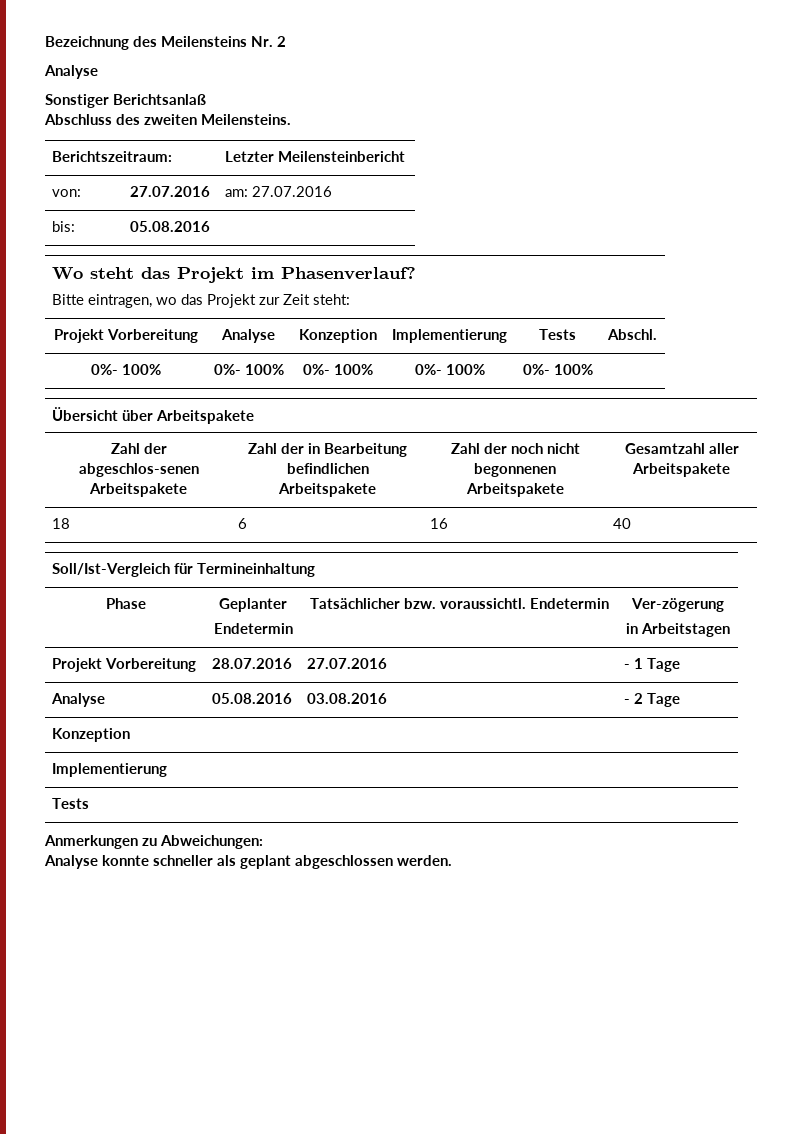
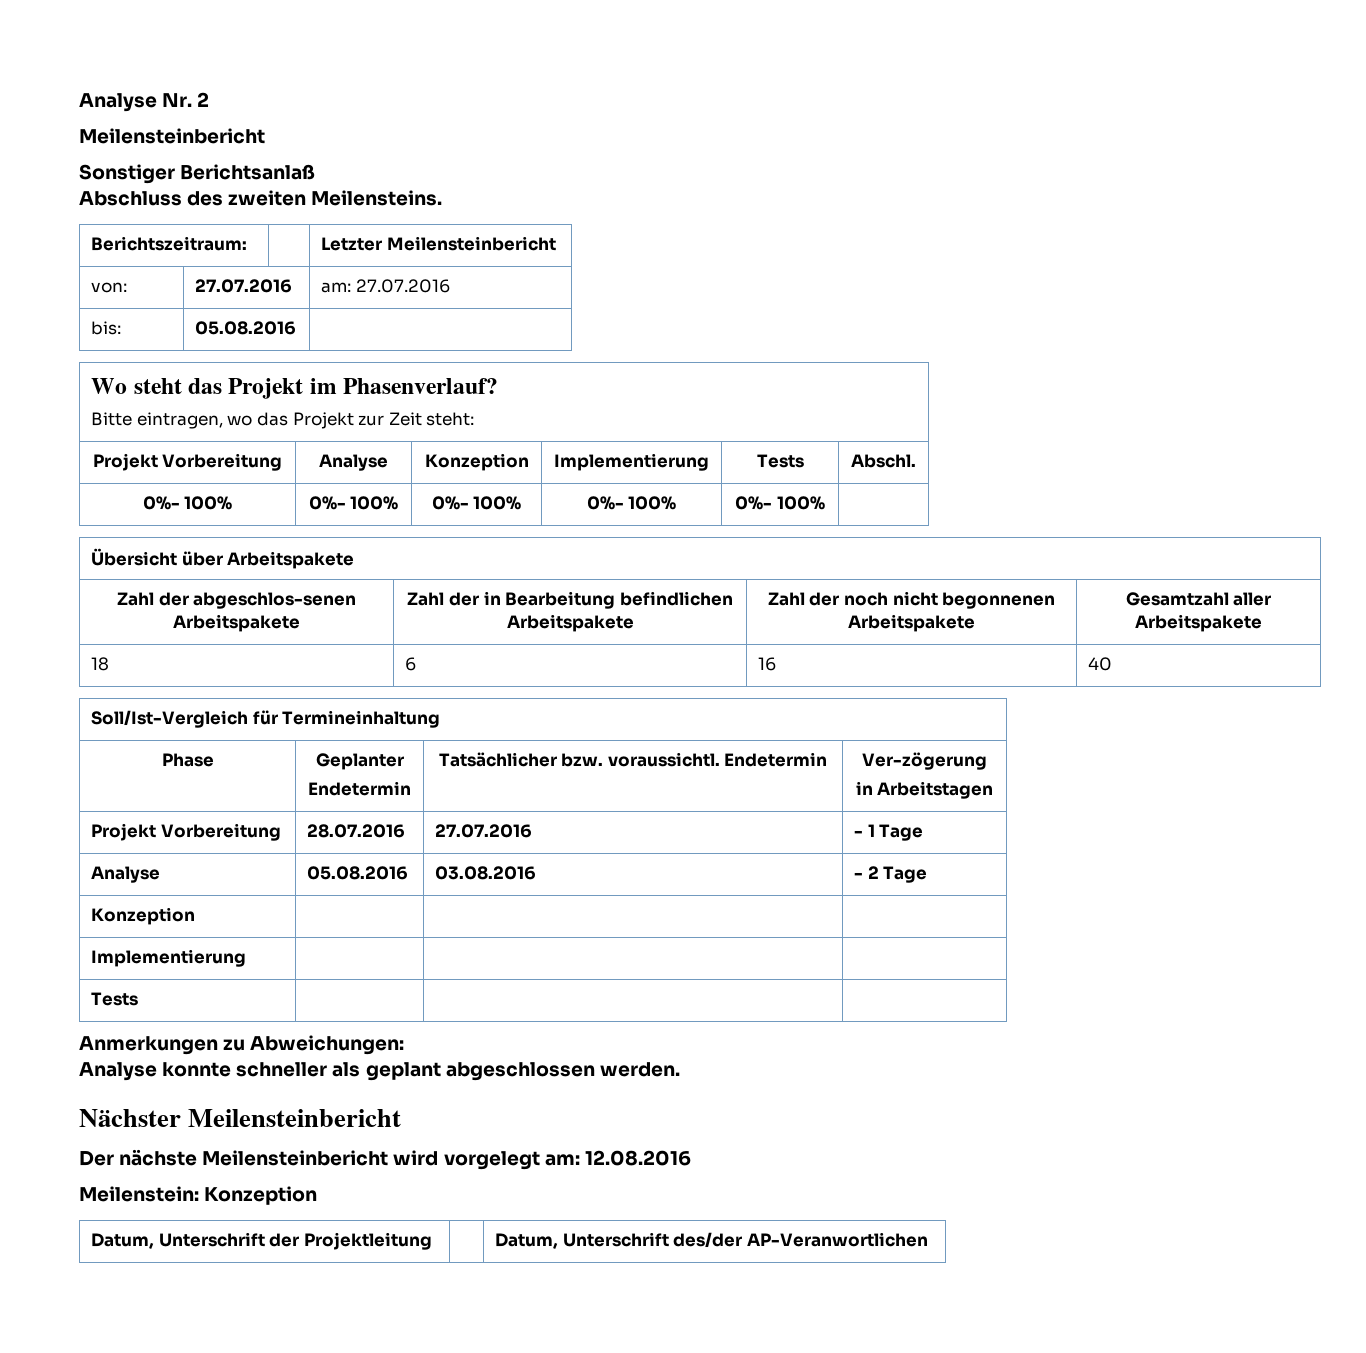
[45,36,247,50] Bezeichnung des Meilensteins -> [79,93,157,112] Analyse
[44,65,98,79] Analyse -> [79,128,265,144] Meilensteinbericht
(452, 860) none -> [79,1109,402,1127] [79,1149,691,1170] [79,1186,318,1205] [91,1232,432,1250] [495,1232,928,1249] // Nächster Meilensteinbericht // Der nächste Meilensteinbericht wird vorgelegt am: 12.08.2016 // Meilenstein: Konzeption // Datum, Unterschrift der Projektleitung | | Datum, Unterschrift des/der AP-Veranwortlichen

